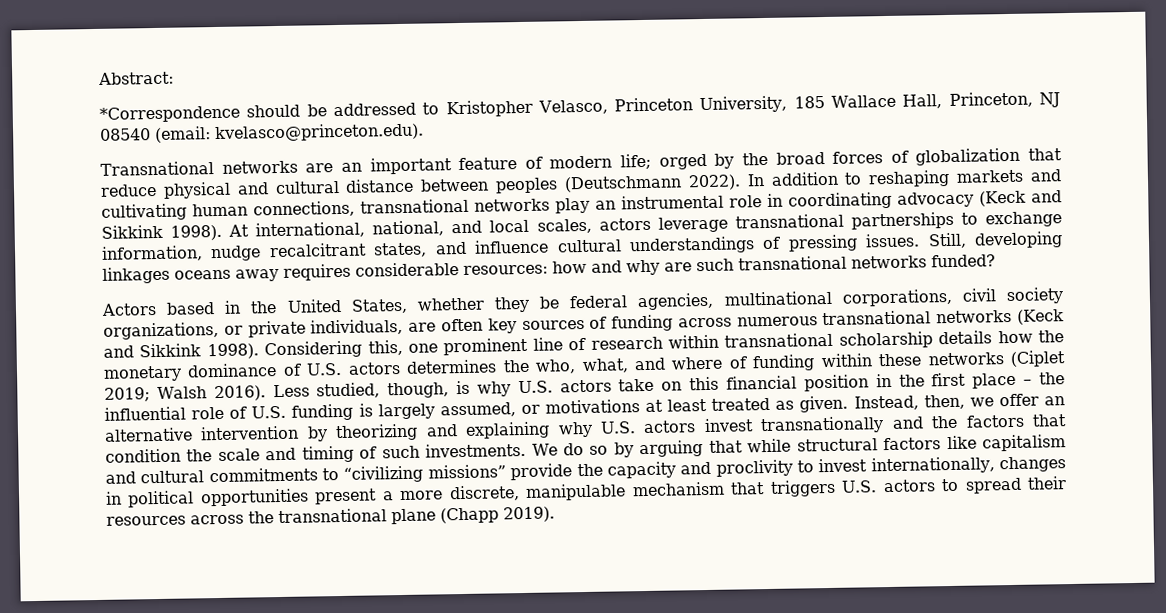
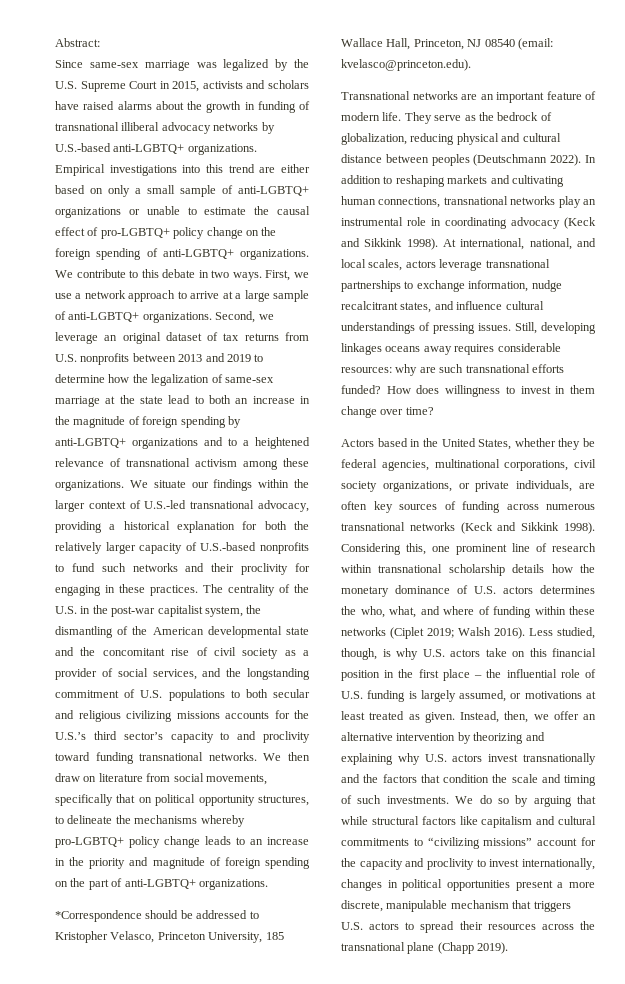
(174, 78) none -> [55,59,310,71] [55,80,309,92] [55,101,310,113] [55,122,275,134] [55,143,257,155] [55,164,310,176] [55,185,309,197] [55,206,310,218] [55,227,277,239] [55,248,309,260] [55,269,309,281] [55,290,310,302] [55,311,274,323] [55,332,309,344] [55,353,264,365] [55,374,274,386] [55,395,310,407] [55,416,241,428] [55,437,310,449] [55,458,309,470] [55,479,309,491] [55,500,309,512] [55,521,309,533] [55,542,309,554] [55,563,310,575] [55,584,309,596] [55,605,262,617] [55,626,309,638] [55,647,309,659] [55,668,310,680] [55,689,310,701] [55,710,309,722] [55,731,310,743] [55,752,310,764] [55,773,267,785] [55,794,309,806] [55,815,245,827] [55,836,309,848] [55,857,310,869] [55,878,268,890] // Since same-sex marriage was legalized by the U.S. Supreme Court in 2015, activists and scholars have raised alarms about the growth in funding of transnational illiberal advocacy networks by U.S.-based anti-LGBTQ+ organizations. Empirical investigations into this trend are either based on only a small sample of anti-LGBTQ+ organizations or unable to estimate the causal effect of pro-LGBTQ+ policy change on the foreign spending of anti-LGBTQ+ organizations. We contribute to this debate in two ways. First, we use a network approach to arrive at a large sample of anti-LGBTQ+ organizations. Second, we leverage an original dataset of tax returns from U.S. nonprofits between 2013 and 2019 to determine how the legalization of same-sex marriage at the state lead to both an increase in the magnitude of foreign spending by anti-LGBTQ+ organizations and to a heightened relevance of transnational activism among these organizations. We situate our findings within the larger context of U.S.-led transnational advocacy, providing a historical explanation for both the relatively larger capacity of U.S.-based nonprofits to fund such networks and their proclivity for engaging in these practices. The centrality of the U.S. in the post-war capitalist system, the dismantling of the American developmental state and the concomitant rise of civil society as a provider of social services, and the longstanding commitment of U.S. populations to both secular and religious civilizing missions accounts for the U.S.’s third sector’s capacity to and proclivity toward funding transnational networks. We then draw on literature from social movements, specifically that on political opportunity structures, to delineate the mechanisms whereby pro-LGBTQ+ policy change leads to an increase in the priority and magnitude of foreign spending on the part of anti-LGBTQ+ organizations.
[620,147,1062,170] [100,183,157,197] life; orged by the broad forces of globalization that reduce -> [382,112,552,124] [341,133,455,145] life. They serve as the bedrock of globalization, reducing
[552,260,622,274] how and -> (392, 370) none
[851,255,927,269] networks -> [531,364,564,373] efforts
(996, 261) none -> [386,385,595,397] [341,406,434,418] How does willingness to invest in them change over time?
[510,463,573,481] provide -> [537,837,596,846] account for

